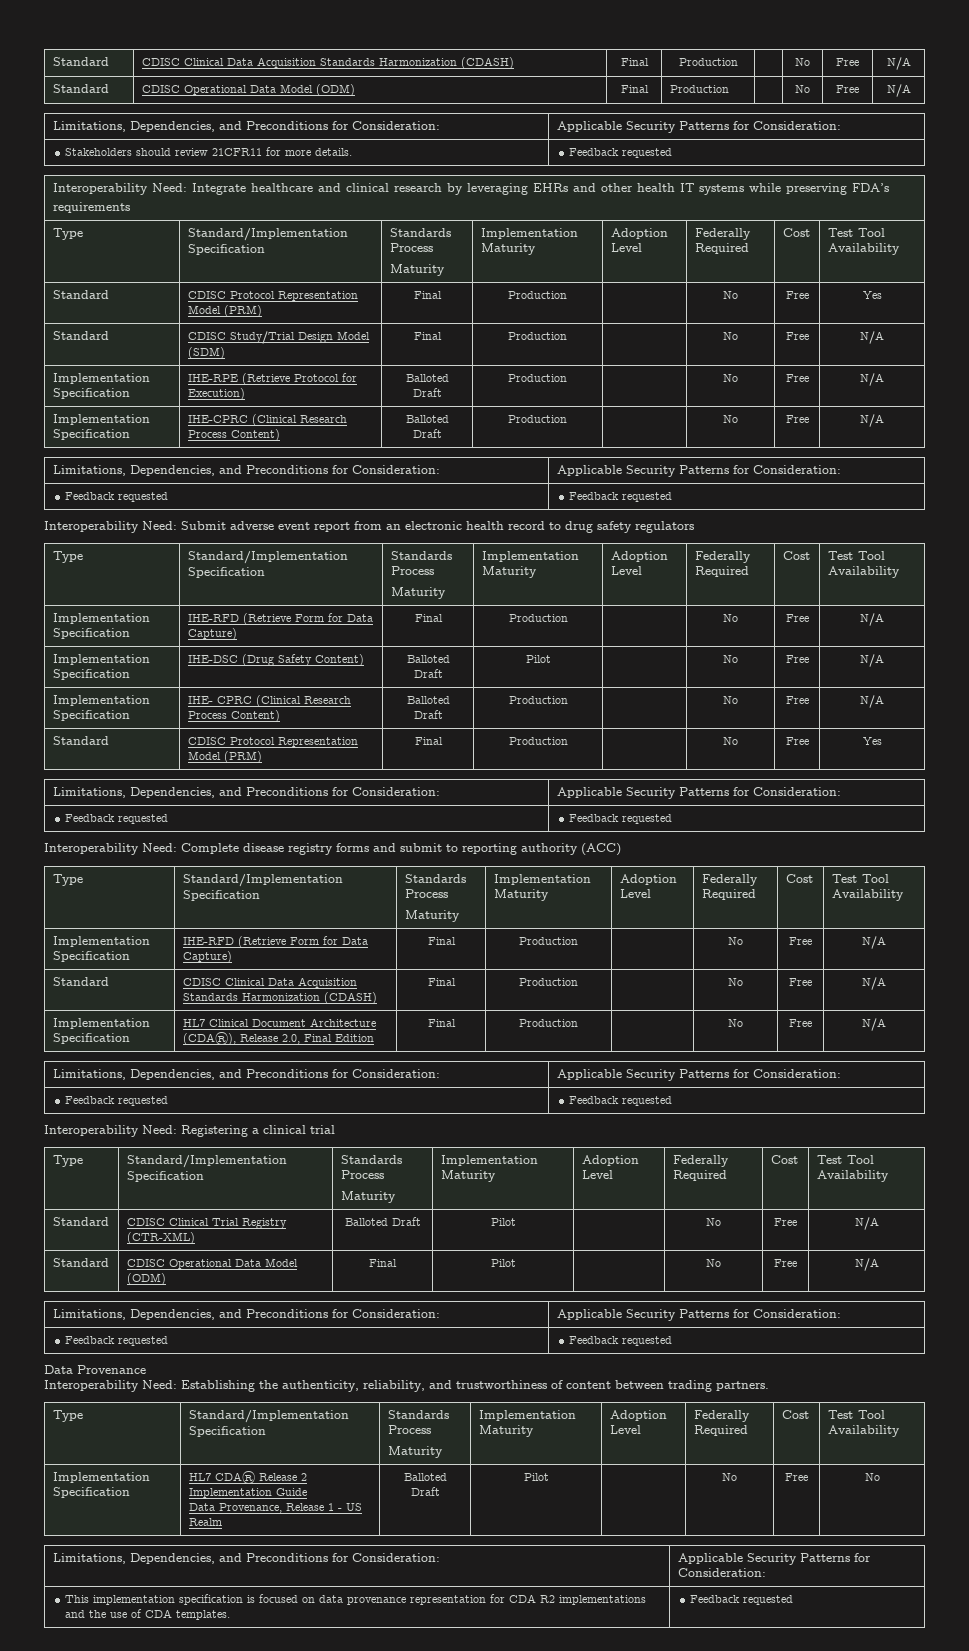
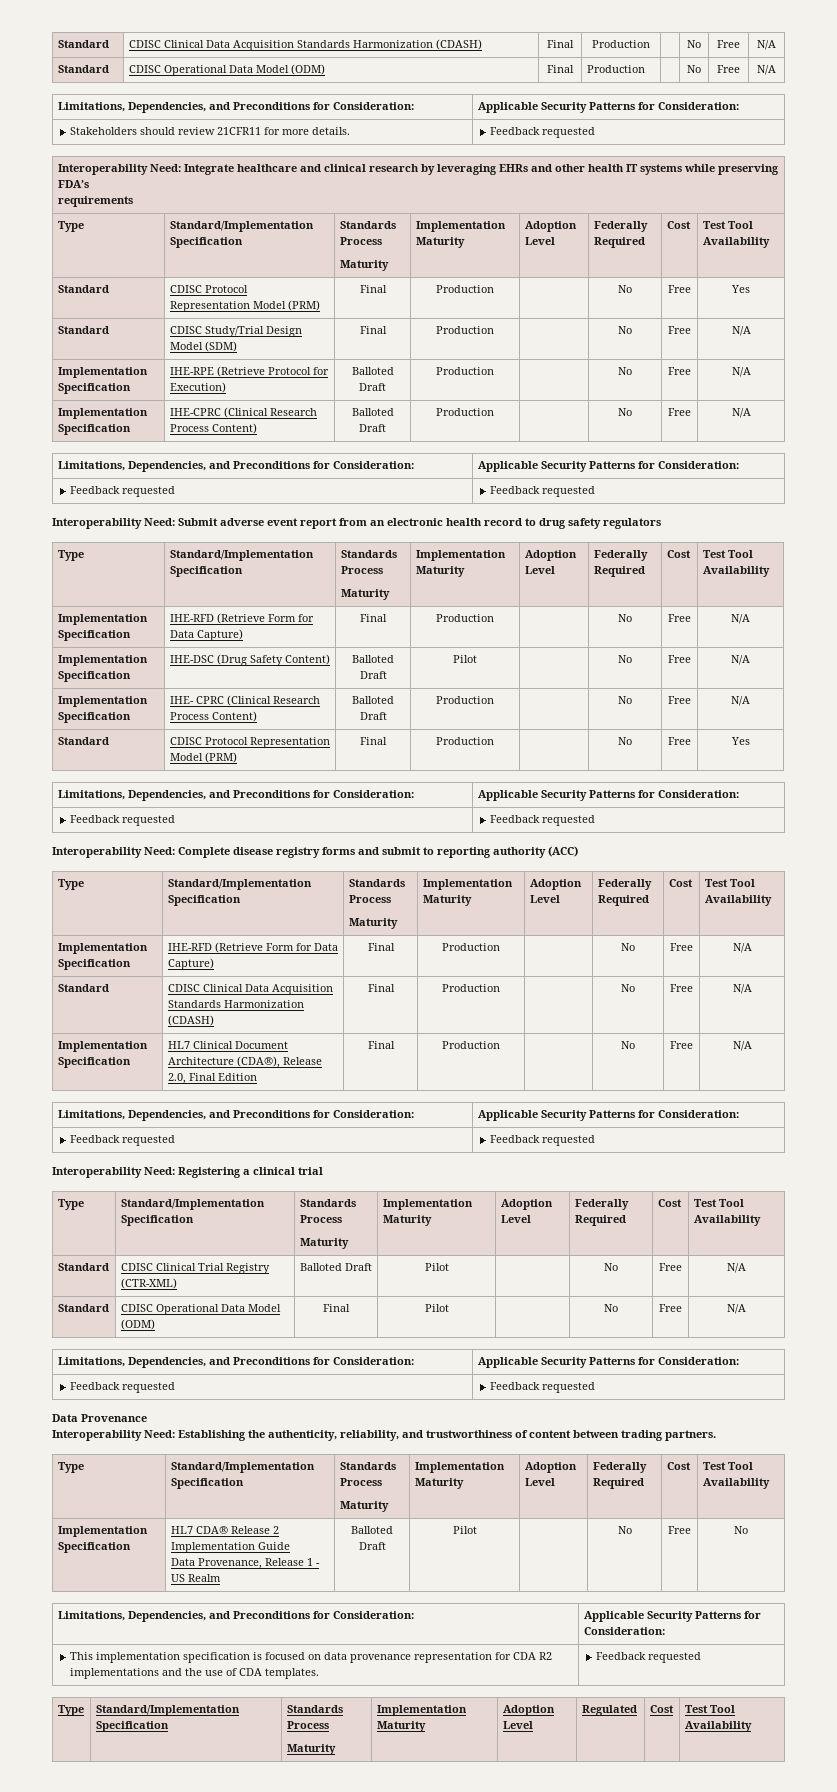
(794, 1600) none -> [57,1705,84,1716] [95,1705,240,1716] [95,1721,169,1732] [286,1705,343,1713] [286,1721,329,1729] [286,1744,336,1755] [376,1705,467,1716] [376,1721,426,1732] [502,1705,555,1716] [502,1721,533,1729] [581,1705,637,1716] [649,1705,674,1713] [684,1705,735,1713] [684,1721,752,1732] // Type | Standard/Implementation Specification | Standards Process // Maturity | Implementation Maturity | Adoption Level | Regulated | Cost | Test Tool Availability

